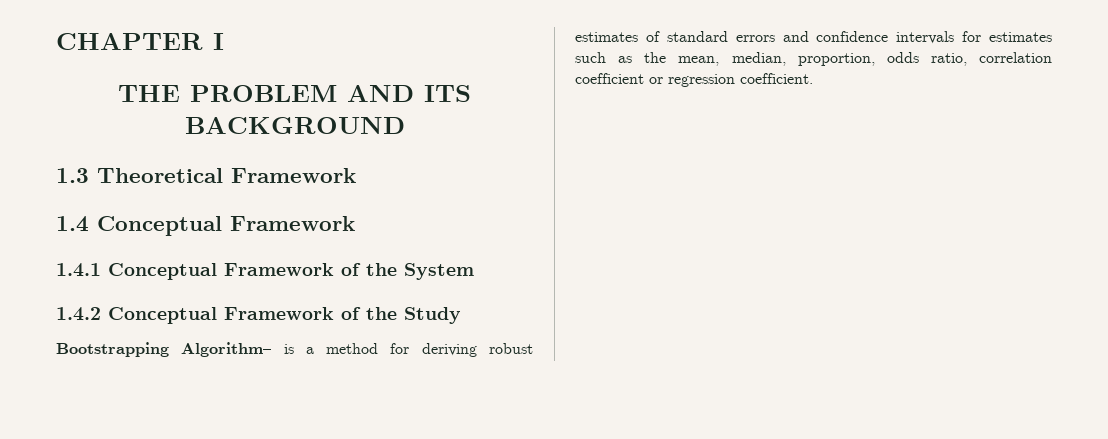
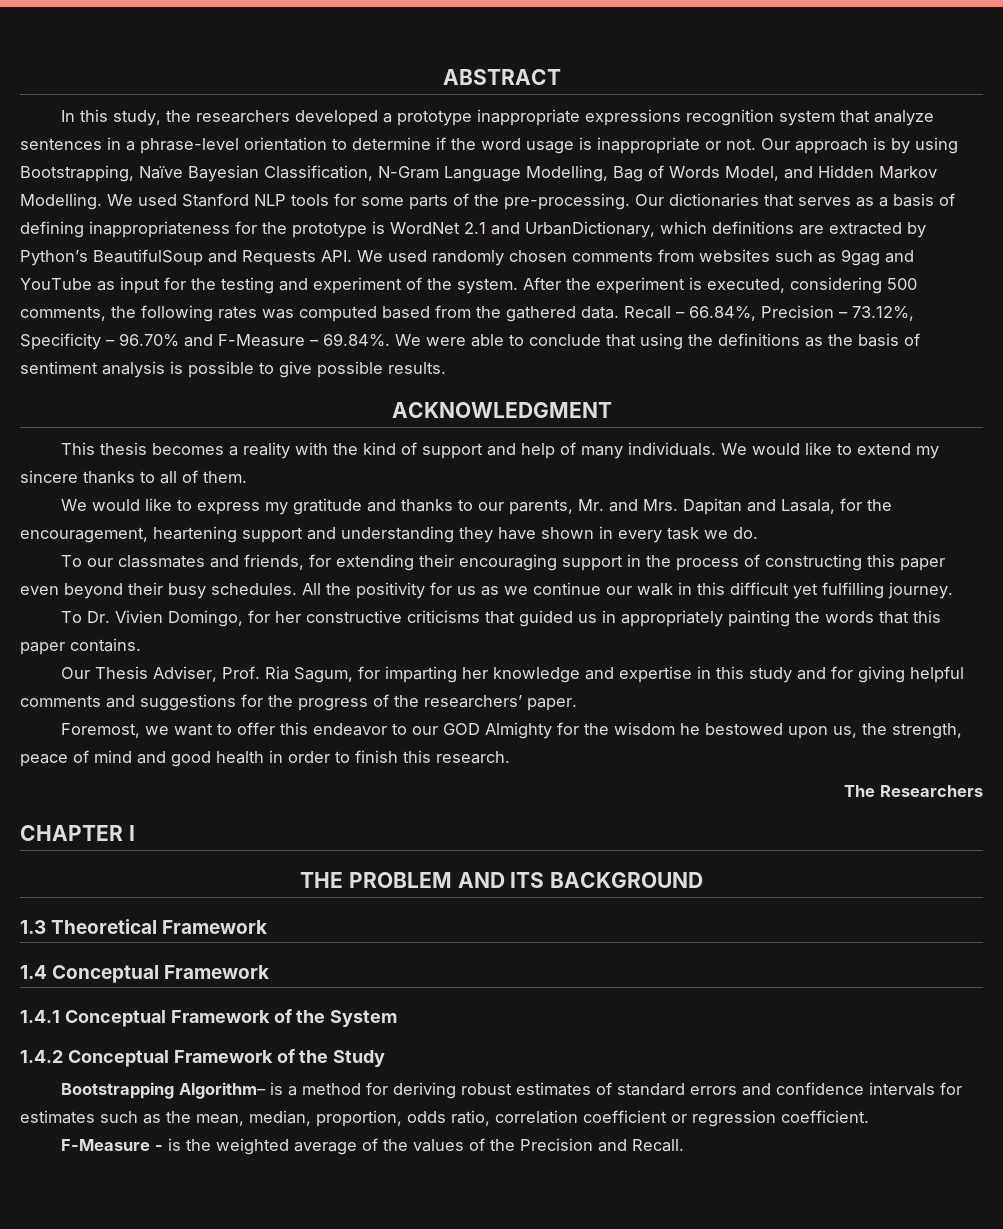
(56, 41) none -> [442,69,561,85] [61,109,935,126] [20,137,958,154] [20,165,937,182] [20,193,955,210] [20,221,926,238] [20,249,914,266] [20,277,917,294] [20,305,914,322] [20,333,920,350] [20,361,446,378] [391,402,612,418] [61,442,940,459] [20,470,247,484] [61,498,893,515] [20,526,758,543] [61,554,946,571] [20,582,953,599] [61,610,942,627] [20,638,141,655] [61,666,965,683] [20,694,577,711] [61,722,963,739] [20,750,510,767] [844,785,983,797] ABSTRACT // In this study, the researchers developed a prototype inappropriate expressions recognition system that analyze sentences in a phrase-level orientation to determine if the word usage is inappropriate or not. Our approach is by using Bootstrapping, Naïve Bayesian Classification, N-Gram Language Modelling, Bag of Words Model, and Hidden Markov Modelling. We used Stanford NLP tools for some parts of the pre-processing. Our dictionaries that serves as a basis of defining inappropriateness for the prototype is WordNet 2.1 and UrbanDictionary, which definitions are extracted by Python’s BeautifulSoup and Requests API. We used randomly chosen comments from websites such as 9gag and YouTube as input for the testing and experiment of the system. After the experiment is executed, considering 500 comments, the following rates was computed based from the gathered data. Recall – 66.84%, Precision – 73.12%, Specificity – 96.70% and F-Measure – 69.84%. We were able to conclude that using the definitions as the basis of sentiment analysis is possible to give possible results. // ACKNOWLEDGMENT // This thesis becomes a reality with the kind of support and help of many individuals. We would like to extend my sincere thanks to all of them. // We would like to express my gratitude and thanks to our parents, Mr. and Mrs. Dapitan and Lasala, for the encouragement, heartening support and understanding they have shown in every task we do. // To our classmates and friends, for extending their encouraging support in the process of constructing this paper even beyond their busy schedules. All the positivity for us as we continue our walk in this difficult yet fulfilling journey. // To Dr. Vivien Domingo, for her constructive criticisms that guided us in appropriately painting the words that this paper contains. // Our Thesis Adviser, Prof. Ria Sagum, for imparting her knowledge and expertise in this study and for giving helpful comments and suggestions for the progress of the researchers’ paper. // Foremost, we want to offer this endeavor to our GOD Almighty for the wisdom he bestowed upon us, the strength, peace of mind and good health in order to finish this research. // The Researchers //
(813, 78) none -> [61,1138,685,1155] // F-Measure - is the weighted average of the values of the Precision and Recall.

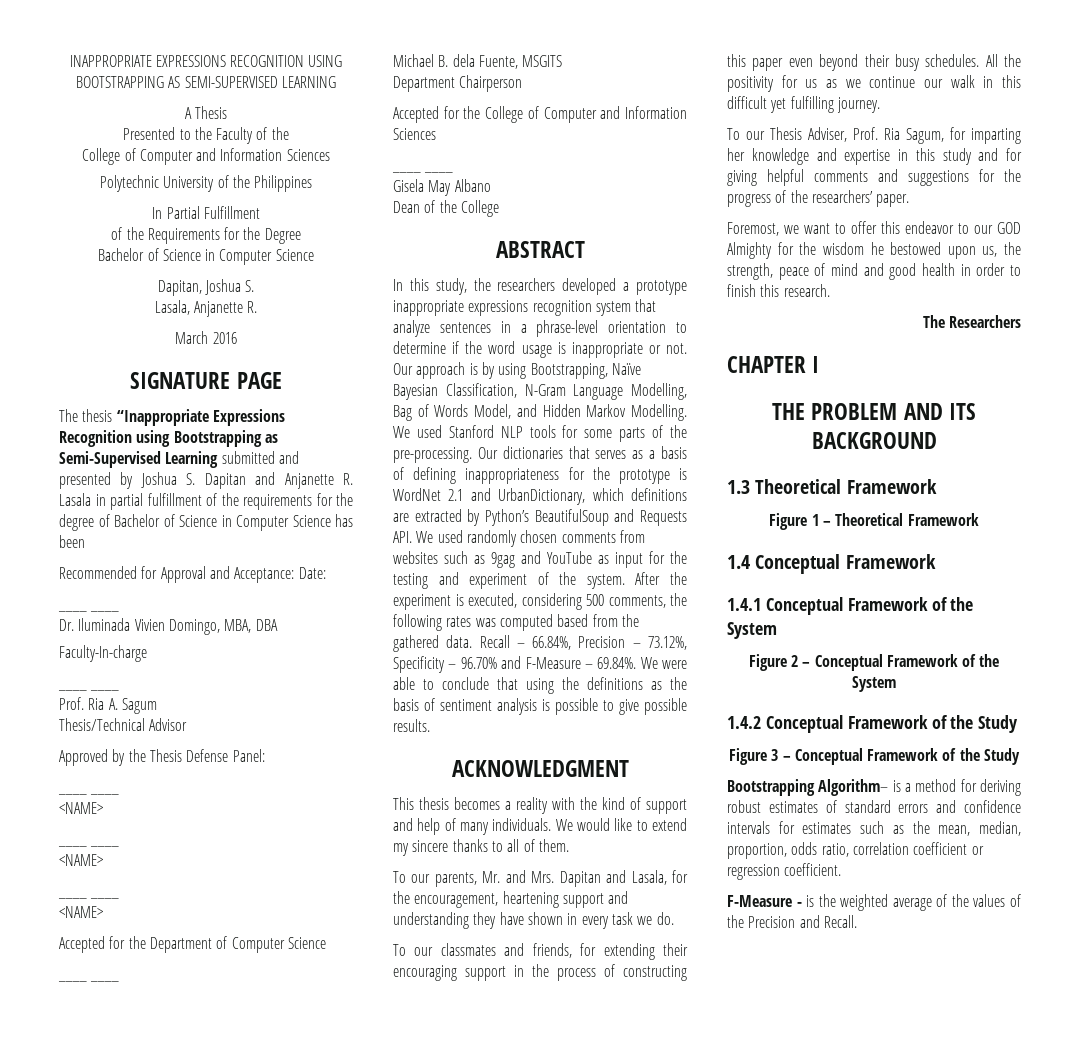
(442, 77) none -> [69,55,343,67] [76,76,336,88] [184,106,228,119] [123,127,289,144] [82,148,330,165] [99,175,313,192] [152,206,260,219] [111,227,301,244] [98,248,314,265] [157,279,255,296] [154,300,258,317] [175,331,237,344] [130,372,282,389] [59,409,285,426] [59,430,278,447] [59,451,299,468] [59,472,353,489] [59,493,353,510] [59,514,353,531] [59,535,85,548] [59,566,326,583] [58,610,120,612] [59,618,278,635] [59,645,147,662] [58,689,120,691] [59,697,157,714] [59,718,188,731] [59,749,265,766] [58,793,120,795] [59,802,103,814] [58,845,120,847] [59,854,103,866] [58,897,120,899] [59,906,103,918] [59,936,326,953] [58,980,120,982] [393,54,563,69] [393,75,523,92] [393,106,687,123] [393,128,436,140] [392,171,454,173] [393,179,491,196] [393,200,499,217] INAPPROPRIATE EXPRESSIONS RECOGNITION USING BOOTSTRAPPING AS SEMI-SUPERVISED LEARNING // A Thesis // Presented to the Faculty of the // College of Computer and Information Sciences // Polytechnic University of the Philippines // In Partial Fulfillment // of the Requirements for the Degree // Bachelor of Science in Computer Science // Dapitan, Joshua S. // Lasala, Anjanette R. // March 2016 // SIGNATURE PAGE // The thesis “Inappropriate Expressions Recognition using Bootstrapping as Semi-Supervised Learning submitted and presented by Joshua S. Dapitan and Anjanette R. Lasala in partial fulfillment of the requirements for the degree of Bachelor of Science in Computer Science has been // Recommended for Approval and Acceptance: Date: // ____ ____ // Dr. Iluminada Vivien Domingo, MBA, DBA // Faculty-In-charge // ____ ____ // Prof. Ria A. Sagum // Thesis/Technical Advisor // Approved by the Thesis Defense Panel: // ____ ____ // <NAME> // ____ ____ // <NAME> // ____ ____ // <NAME> // Accepted for the Department of Computer Science // ____ ____ // Michael B. dela Fuente, MSGITS // Department Chairperson // Accepted for the College of Computer and Information Sciences // ____ ____ // Gisela May Albano // Dean of the College //
[61,498,474,515] We would like to express my gratitude and thanks to -> [393,871,406,883] To
[87,610,942,627] [20,638,141,655] [61,667,91,679] Dr. Vivien Domingo, for her constructive criticisms that guided us in appropriately painting the words that this paper contains. // Our -> [745,131,765,140] our
(268, 927) none -> [769,513,979,530] // Figure 1 – Theoretical Framework
(398, 1018) none -> [748,654,1000,671] [852,676,896,692] // Figure 2 – Conceptual Framework of the System
(386, 1058) none -> [728,748,1021,765] // Figure 3 – Conceptual Framework of the Study

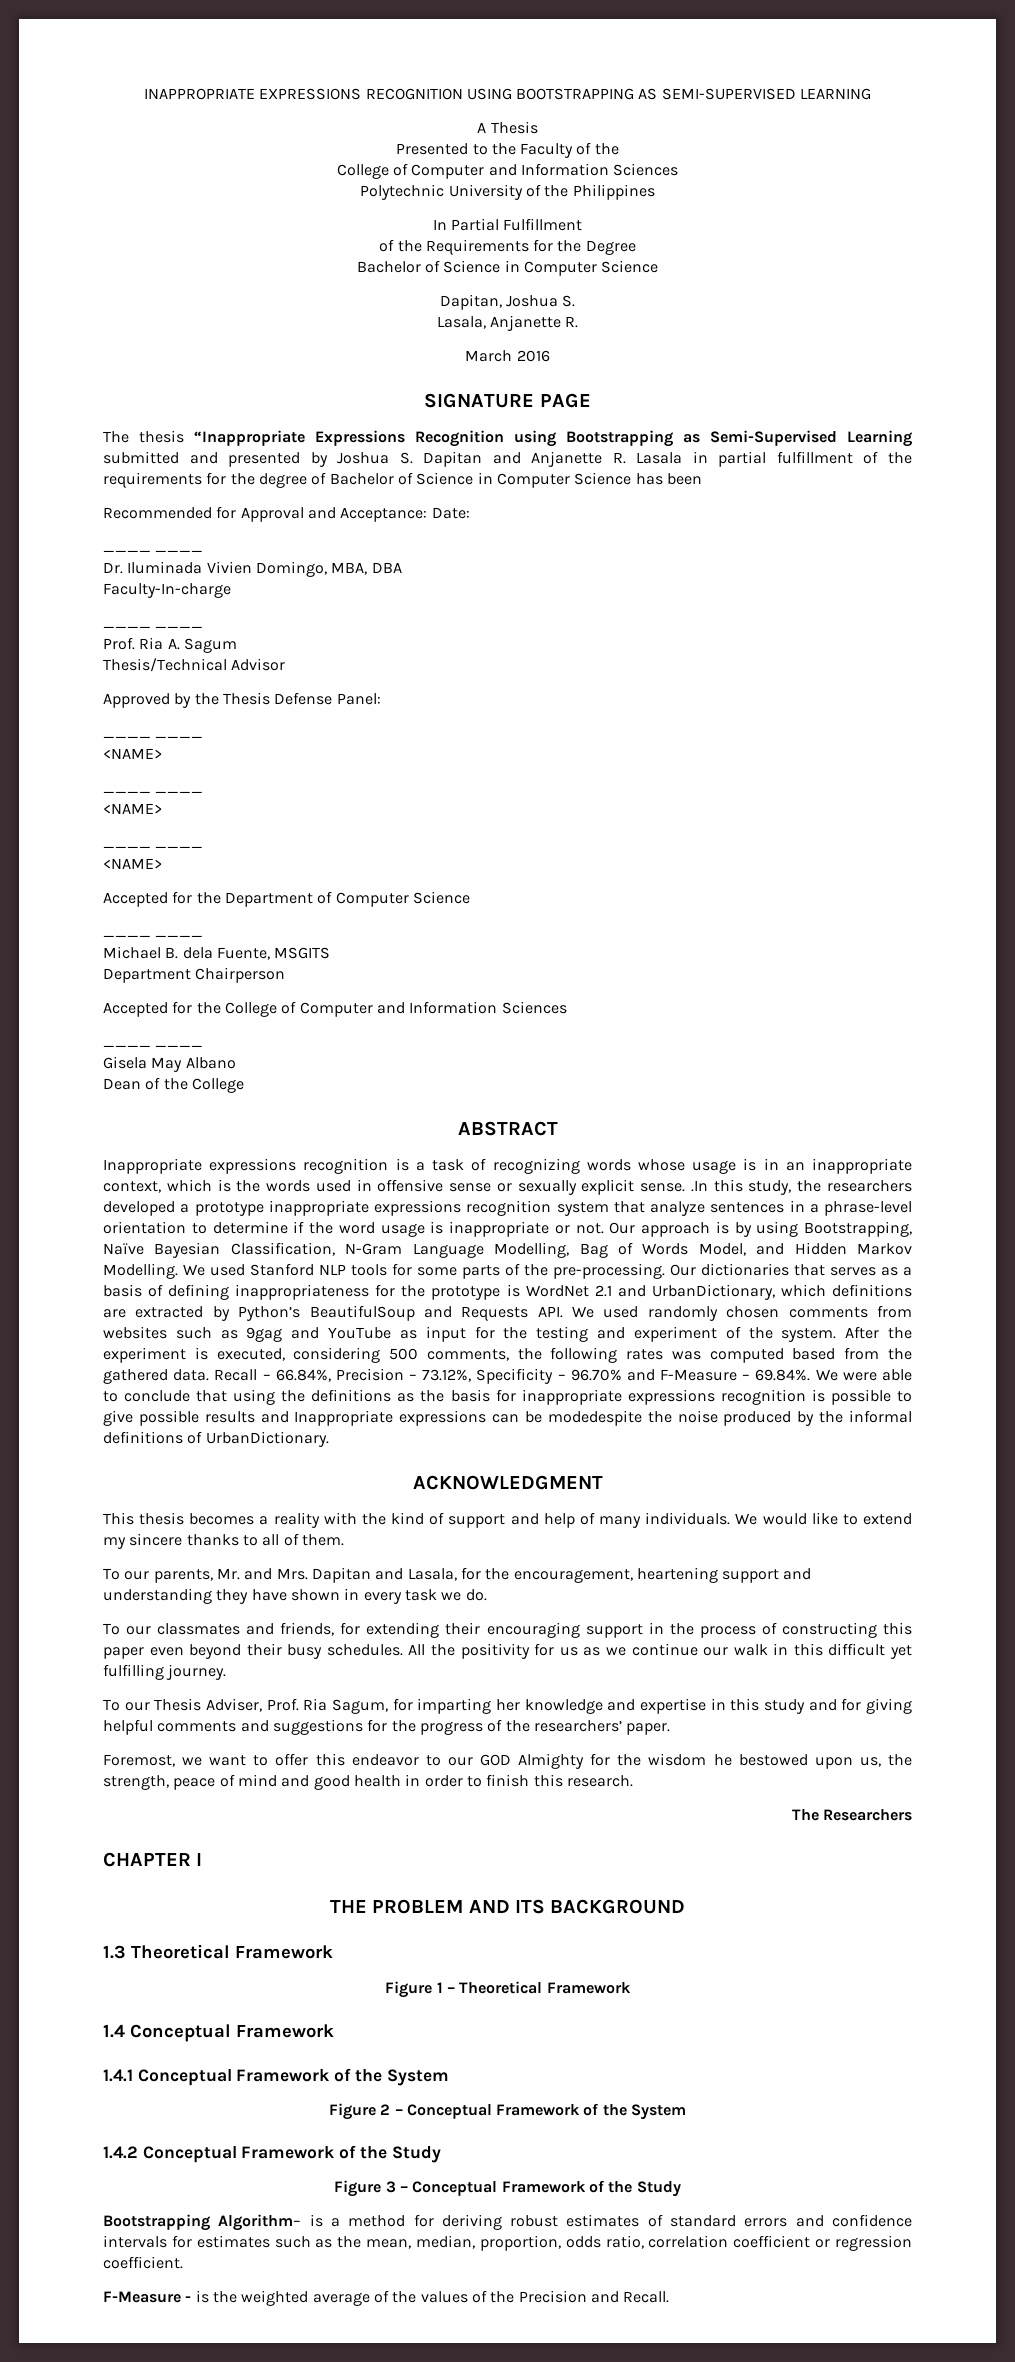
[393,279,403,291] In -> [103,1158,912,1174] [103,1179,708,1195] Inappropriate expressions recognition is a task of recognizing words whose usage is in an inappropriate context, which is the words used in offensive sense or sexually explicit sense. .In
[424,698,537,715] of sentiment analysis -> [495,1389,806,1405] for inappropriate expressions recognition
[393,719,430,732] results. -> [204,1410,913,1426] [103,1431,329,1447] results and Inappropriate expressions can be modedespite the noise produced by the informal definitions of UrbanDictionary.

